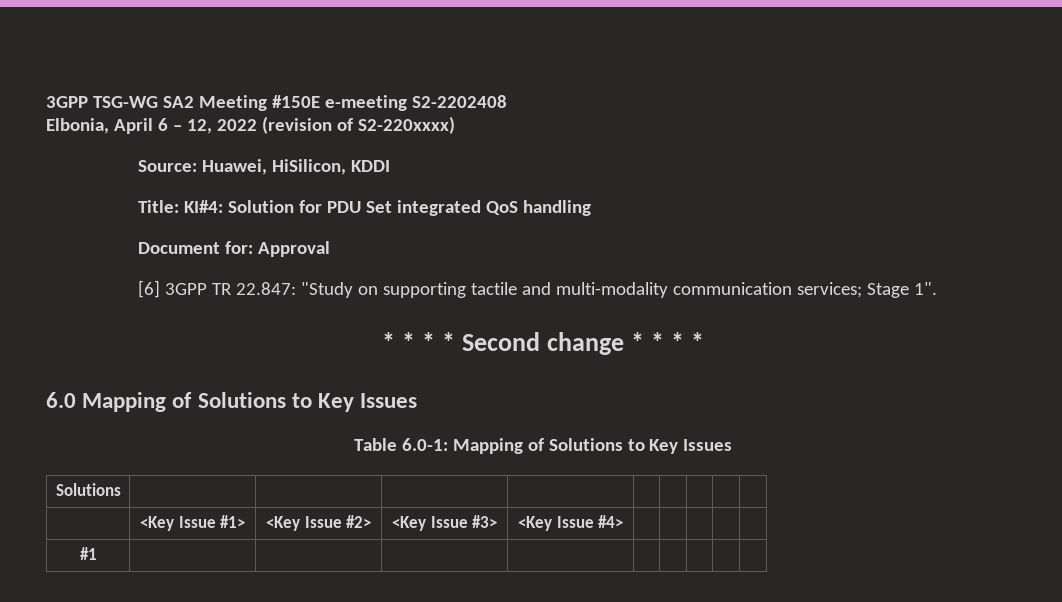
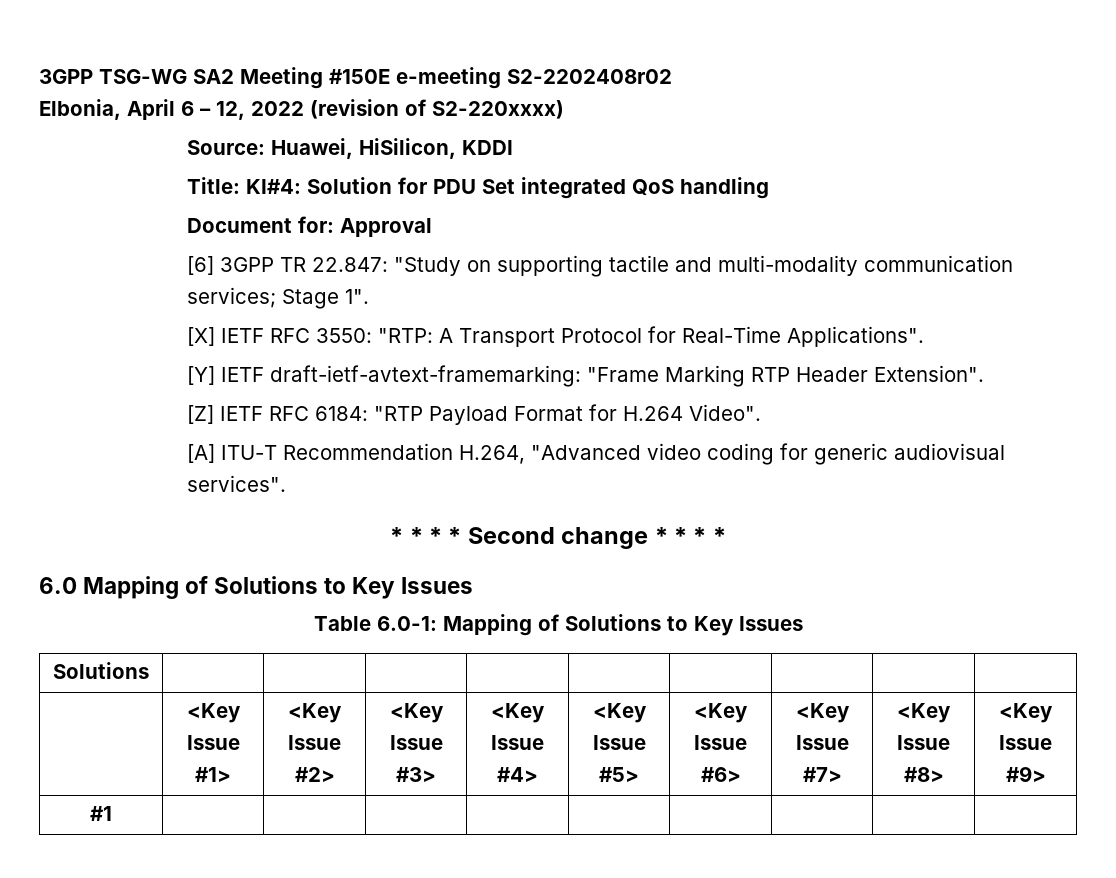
[411,95,507,108] S2-2202408 -> [507,69,672,84] S2-2202408r02
(938, 288) none -> [187,326,925,347] [187,365,985,387] [187,404,762,425] [187,443,1006,465] [187,475,287,492] // [X] IETF RFC 3550: "RTP: A Transport Protocol for Real-Time Applications". // [Y] IETF draft-ietf-avtext-framemarking: "Frame Marking RTP Header Extension". // [Z] IETF RFC 6184: "RTP Payload Format for H.264 Video". // [A] ITU-T Recommendation H.264, "Advanced video coding for generic audiovisual services".
(623, 521) | | | | -> [592,703,647,723] [592,735,646,750] [599,767,639,782] [694,703,748,723] [694,735,747,750] [700,767,741,782] [795,703,850,723] [795,735,849,750] [802,767,842,782] [897,703,951,723] [897,735,950,750] [903,767,944,782] [999,703,1053,723] [999,735,1052,750] [1005,766,1046,782] <Key Issue #5> | <Key Issue #6> | <Key Issue #7> | <Key Issue #8> | <Key Issue #9>

